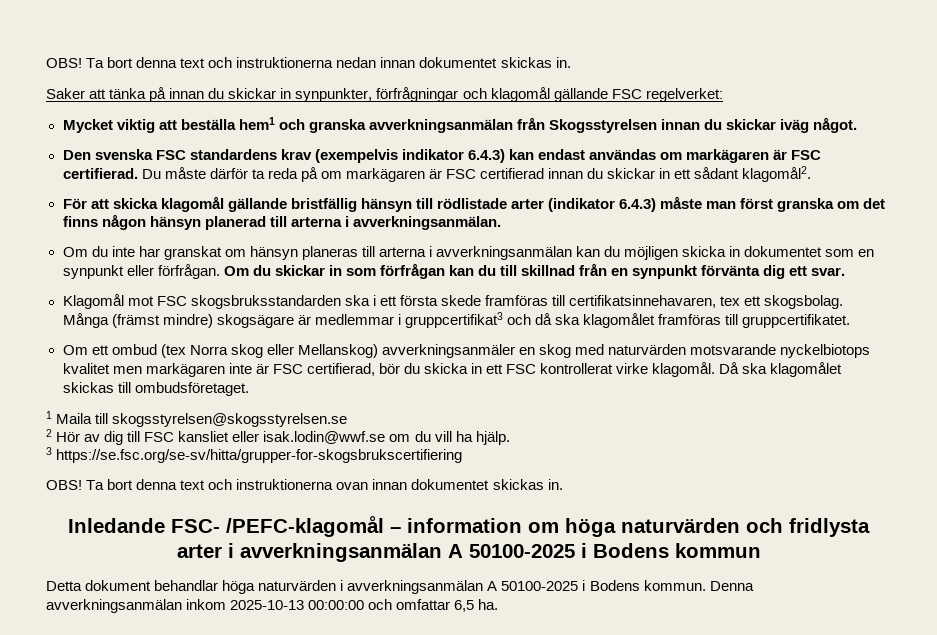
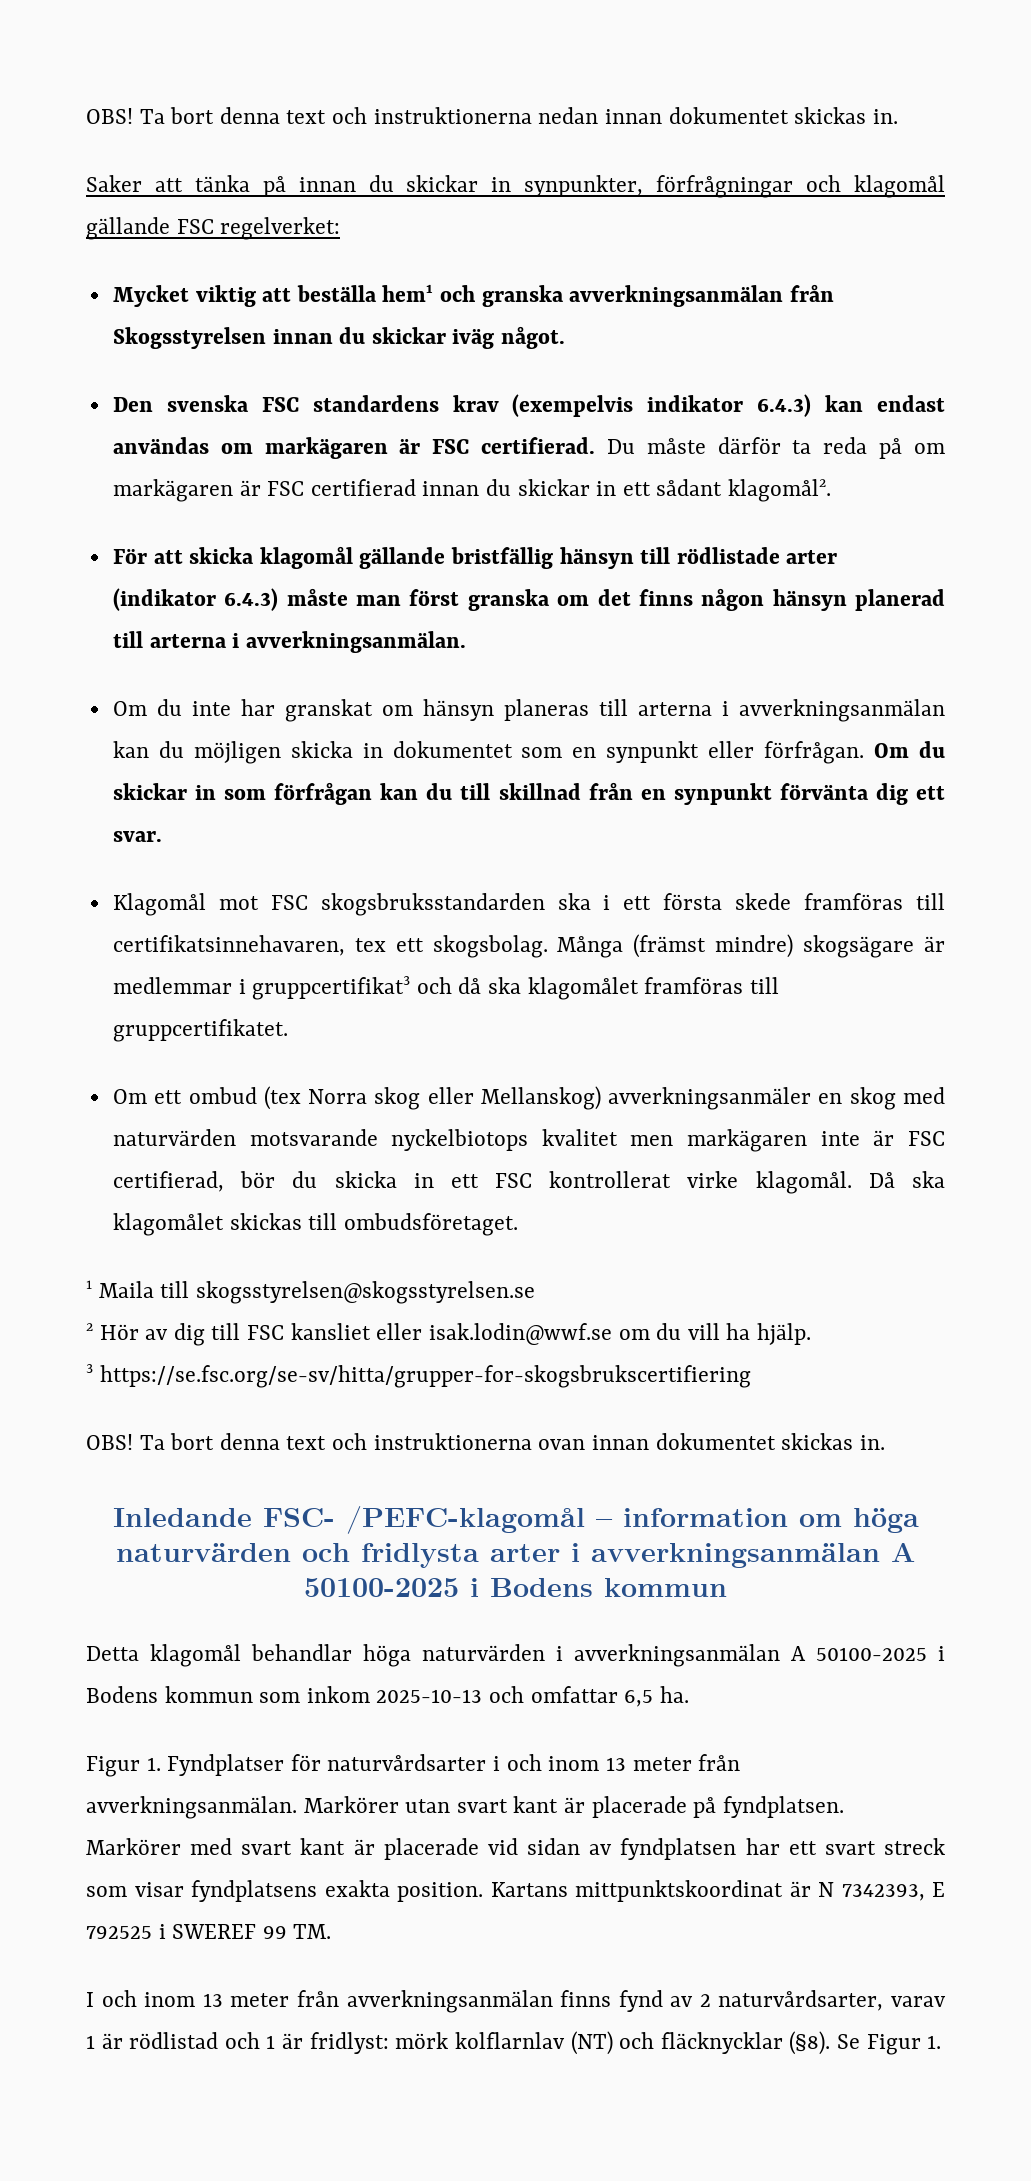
[85,580,152,591] dokument -> [150,1644,241,1667] klagomål
[643,580,754,591] [46,599,182,613] kommun. Denna avverkningsanmälan -> [164,1686,301,1703] kommun som
[308,600,365,610] 00:00:00 -> (483, 1696) none
(499, 604) none -> [86,1754,741,1777] [86,1796,844,1819] [86,1838,945,1860] [86,1880,945,1902] [86,1924,332,1939] [86,1990,947,2013] [86,2031,942,2055] // Figur 1. Fyndplatser för naturvårdsarter i och inom 13 meter från avverkningsanmälan. Markörer utan svart kant är placerade på fyndplatsen. Markörer med svart kant är placerade vid sidan av fyndplatsen har ett svart streck som visar fyndplatsens exakta position. Kartans mittpunktskoordinat är N 7342393, E 792525 i SWEREF 99 TM. // I och inom 13 meter från avverkningsanmälan finns fynd av 2 naturvårdsarter, varav 1 är rödlistad och 1 är fridlyst: mörk kolflarnlav (NT) och fläcknycklar (§8). Se Figur 1.

